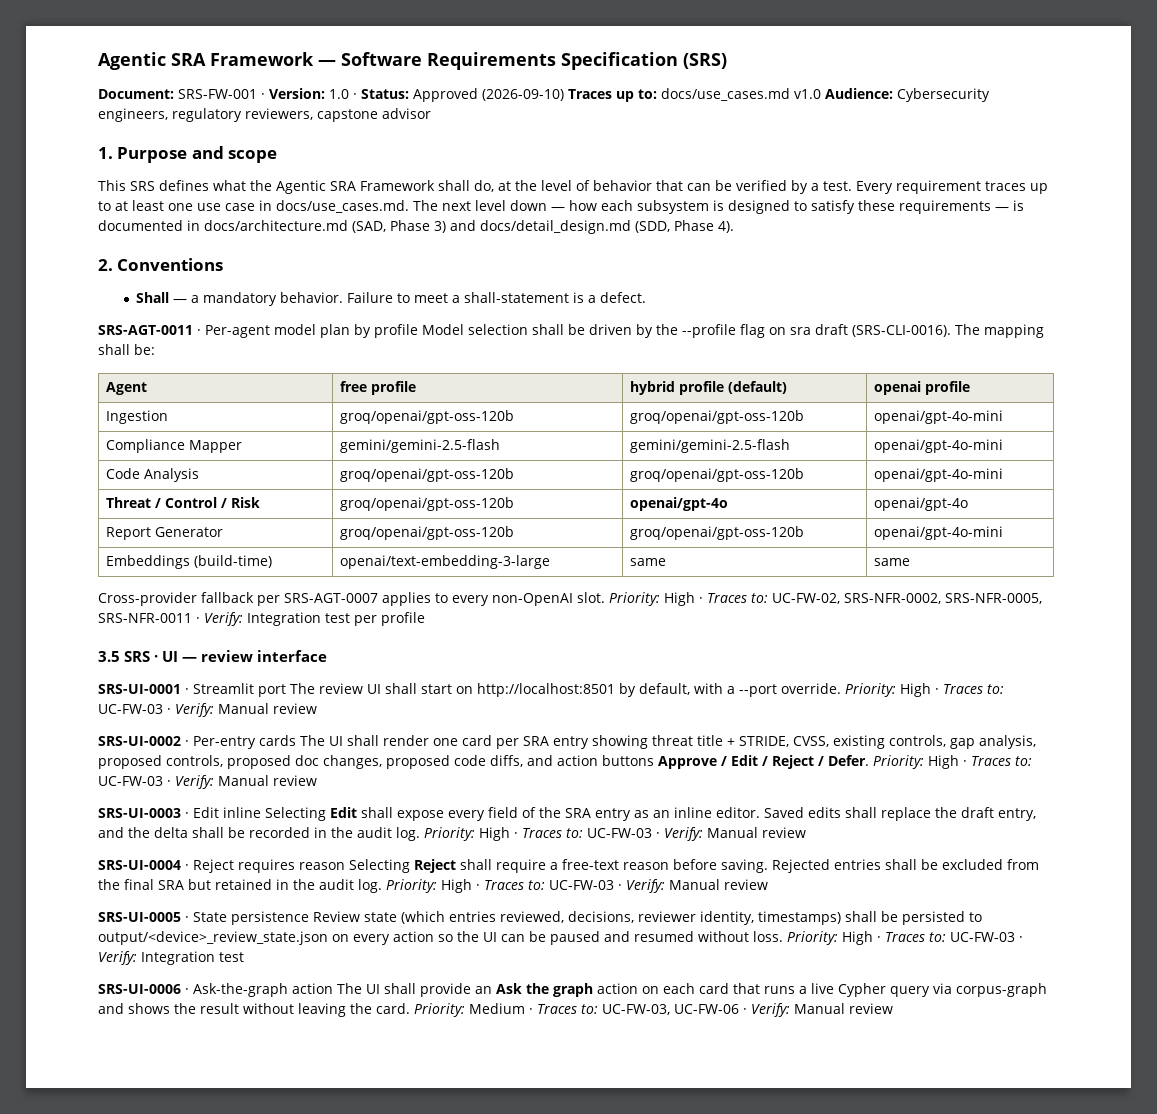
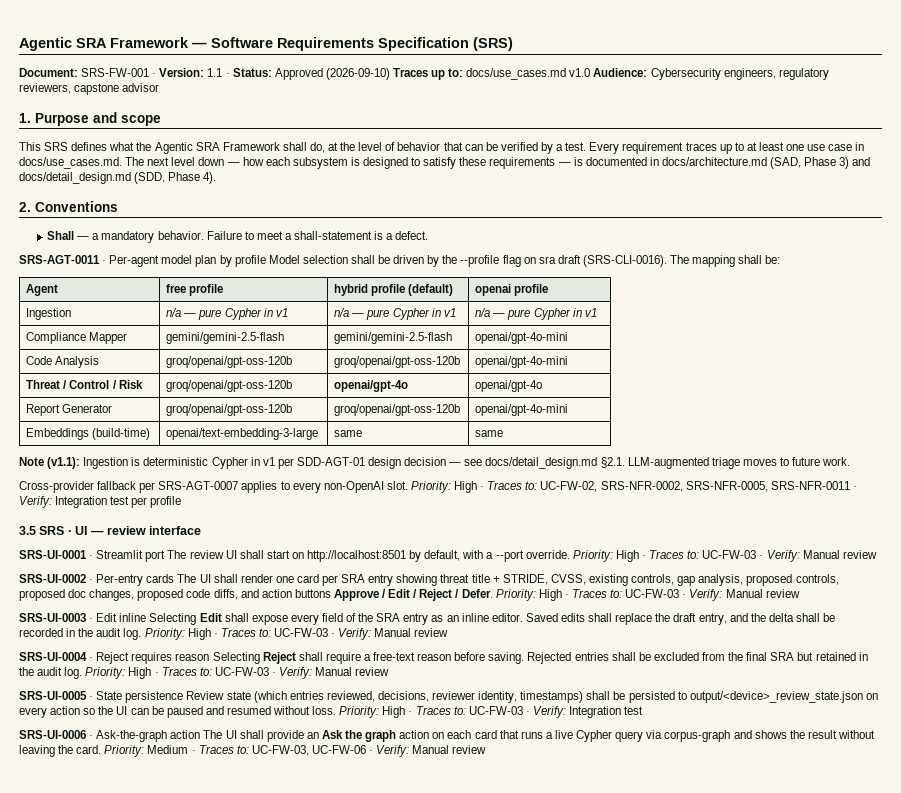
[329,89,349,99] 1.0 -> [207,68,223,77] 1.1
[339,410,514,424] [629,410,804,424] [873,410,1003,424] groq/openai/gpt-oss-120b | groq/openai/gpt-oss-120b | openai/gpt-4o-mini -> [166,308,288,320] [334,308,456,320] [475,308,597,320] n/a — pure Cypher in v1 | n/a — pure Cypher in v1 | n/a — pure Cypher in v1
(910, 562) none -> [19,457,851,469] // Note (v1.1): Ingestion is deterministic Cypher in v1 per SDD-AGT-01 design decision — see docs/detail_design.md §2.1. LLM-augmented triage moves to future work.

